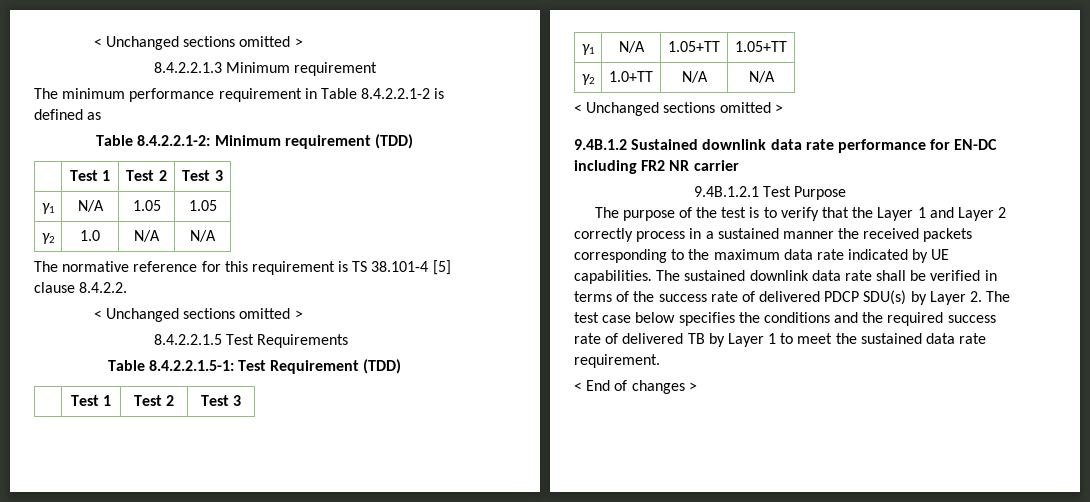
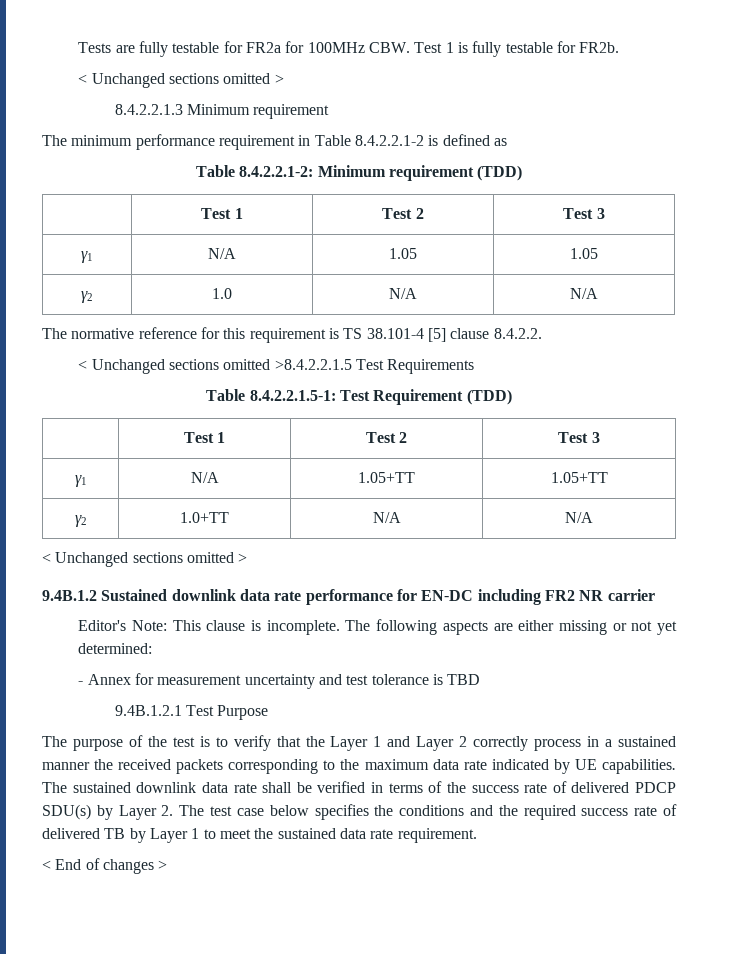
(93, 42) none -> [78,41,620,57] Tests are fully testable for FR2a for 100MHz CBW. Test 1 is fully testable for FR2b. //
[294,310,303,319] [153,334,222,345] > // 8.4.2.2.1.5 -> [274,359,352,370] >8.4.2.2.1.5
(739, 165) none -> [78,619,677,635] [78,643,153,654] [78,673,481,689] // Editor's Note: This clause is incomplete. The following aspects are either missing or not yet determined: // - Annex for measurement uncertainty and test tolerance is TBD

